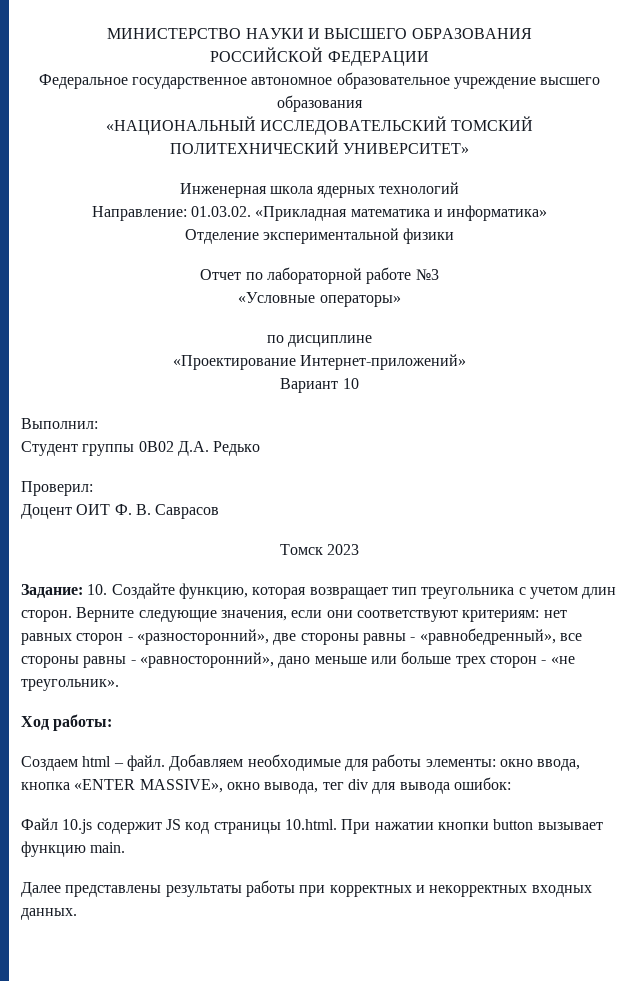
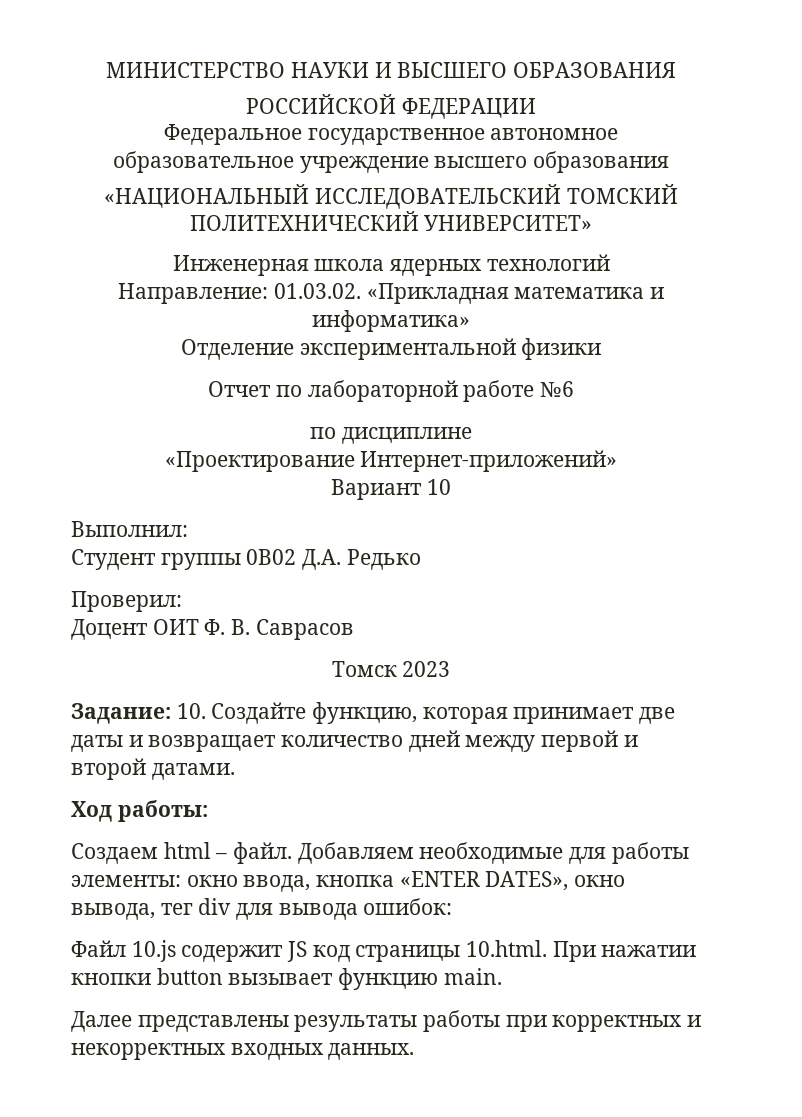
[415,269,439,280] [238,292,401,307] №3 // «Условные операторы» -> [539,381,574,397] №6
[309,587,617,599] [21,607,567,622] [21,628,582,645] [21,651,575,668] [21,679,119,691] возвращает тип треугольника с учетом длин сторон. Верните следующие значения, если они соответствуют критериям: нет равных сторон - «разносторонний», две стороны равны - «равнобедренный», все стороны равны - «равносторонний», дано меньше или больше трех сторон - «не треугольник». -> [513,707,676,724] [71,730,638,752] [71,758,235,780] принимает две даты и возвращает количество дней между первой и второй датами.
[139,779,223,793] MASSIVE», -> [485,871,569,891] DATES»,

